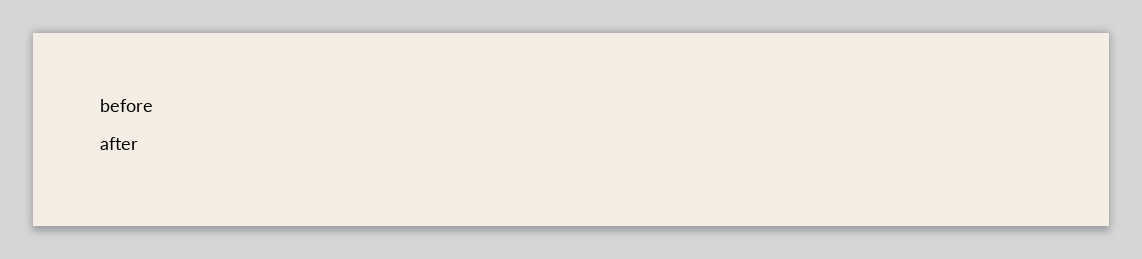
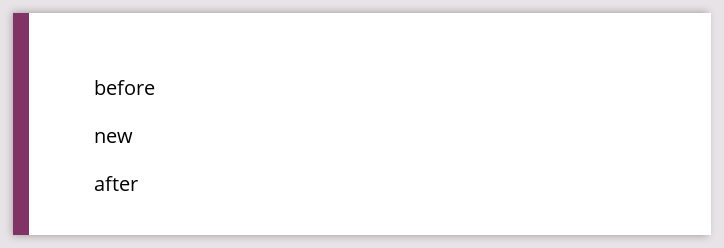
(153, 105) none -> [94,132,133,143] // new

